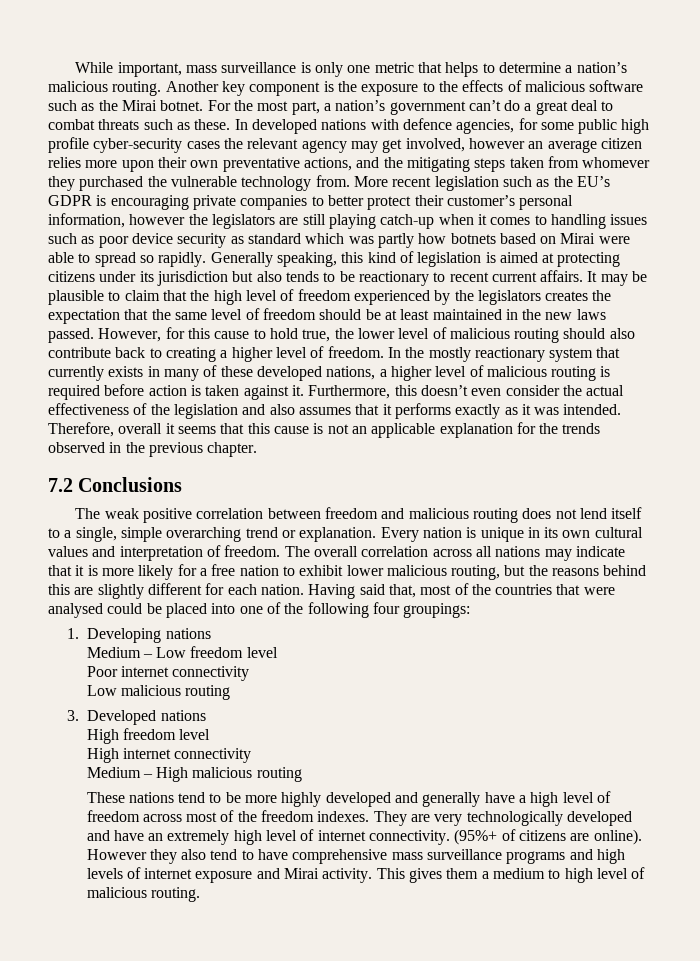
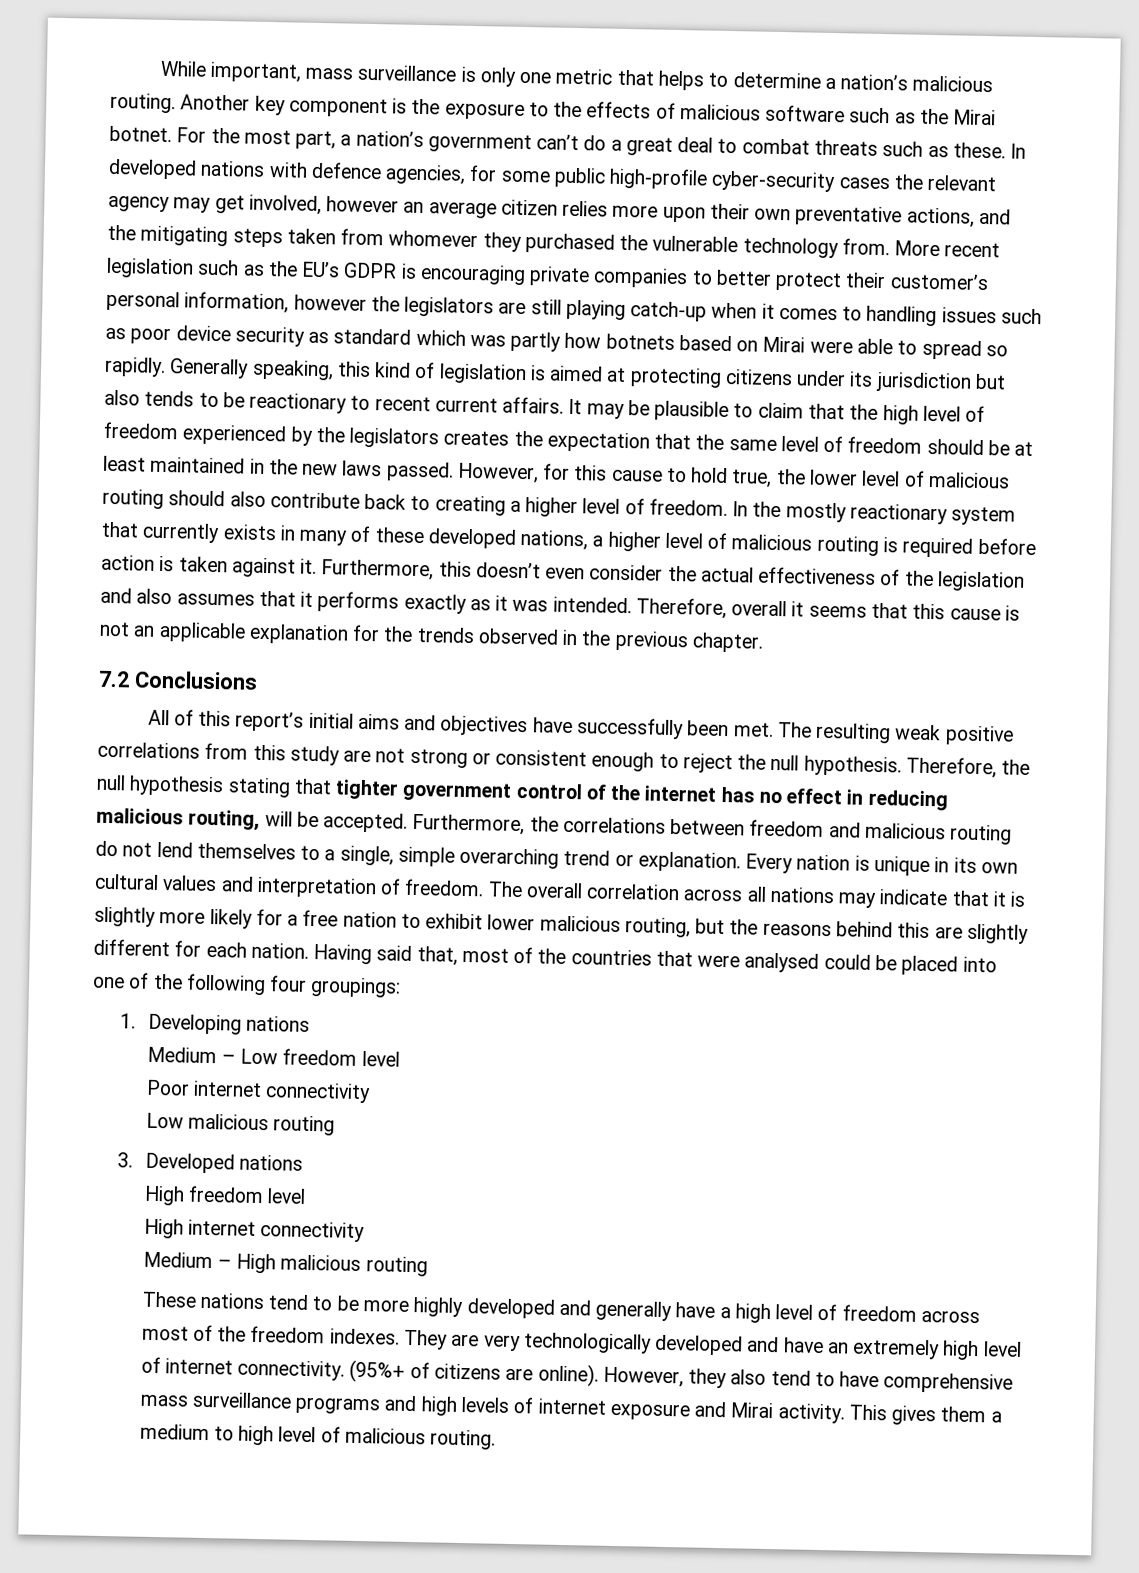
[621,119,650,134] [48,137,89,153] high profile -> [609,167,709,190] high-profile
[75,508,264,523] The weak positive correlation -> [147,709,1014,746] [97,741,1031,779] [96,774,948,811] [96,807,666,836] All of this report’s initial aims and objectives have successfully been met. The resulting weak positive correlations from this study are not strong or consistent enough to reject the null hypothesis. Therefore, the null hypothesis stating that tighter government control of the internet has no effect in reducing malicious routing, will be accepted. Furthermore, the correlations
[522,508,552,519] does -> [95,840,118,857] do
[611,507,643,519] itself -> [196,842,296,860] themselves
(98, 570) none -> [94,906,156,927] slightly
[86,849,147,860] However -> [602,1366,684,1388] However,

